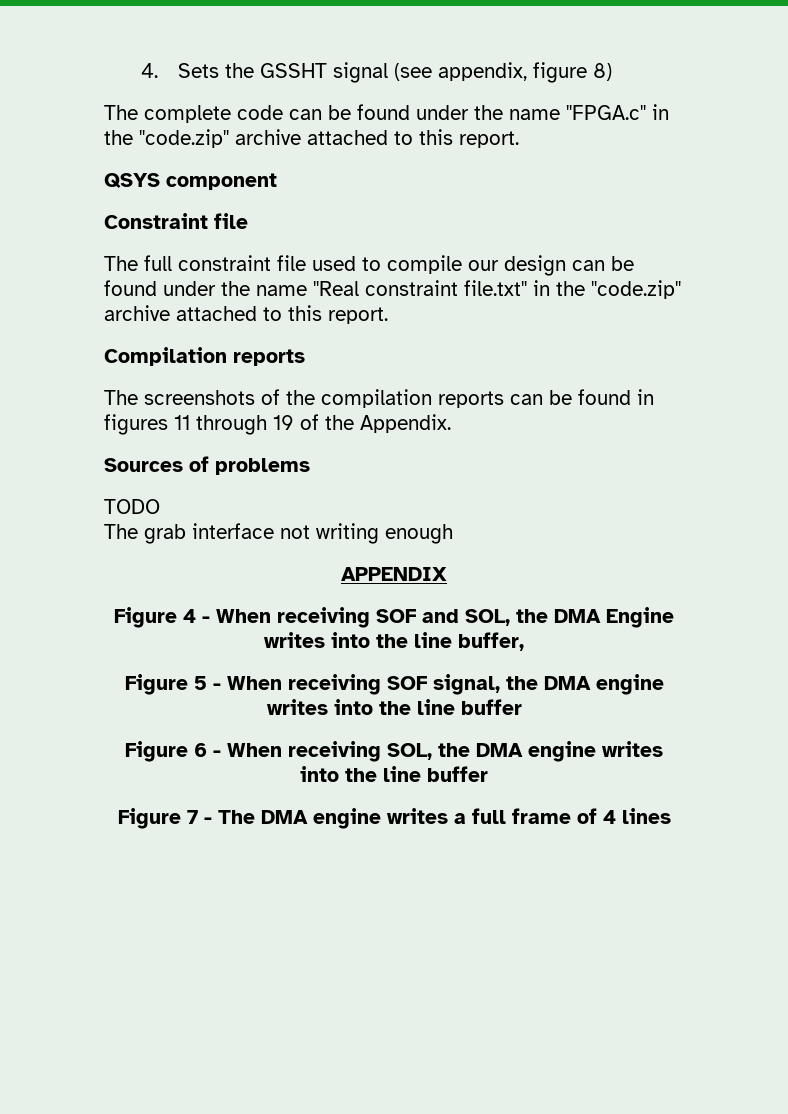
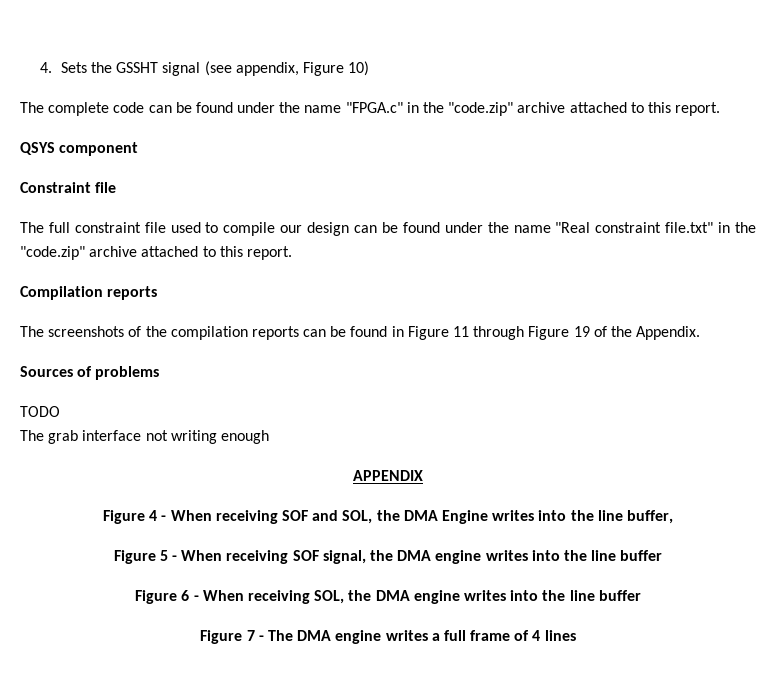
[533,62,613,83] figure 8) -> [302,61,370,76] Figure 10)
[104,414,168,435] figures -> [407,326,449,340] Figure
(267, 425) none -> [528,326,570,340] Figure

